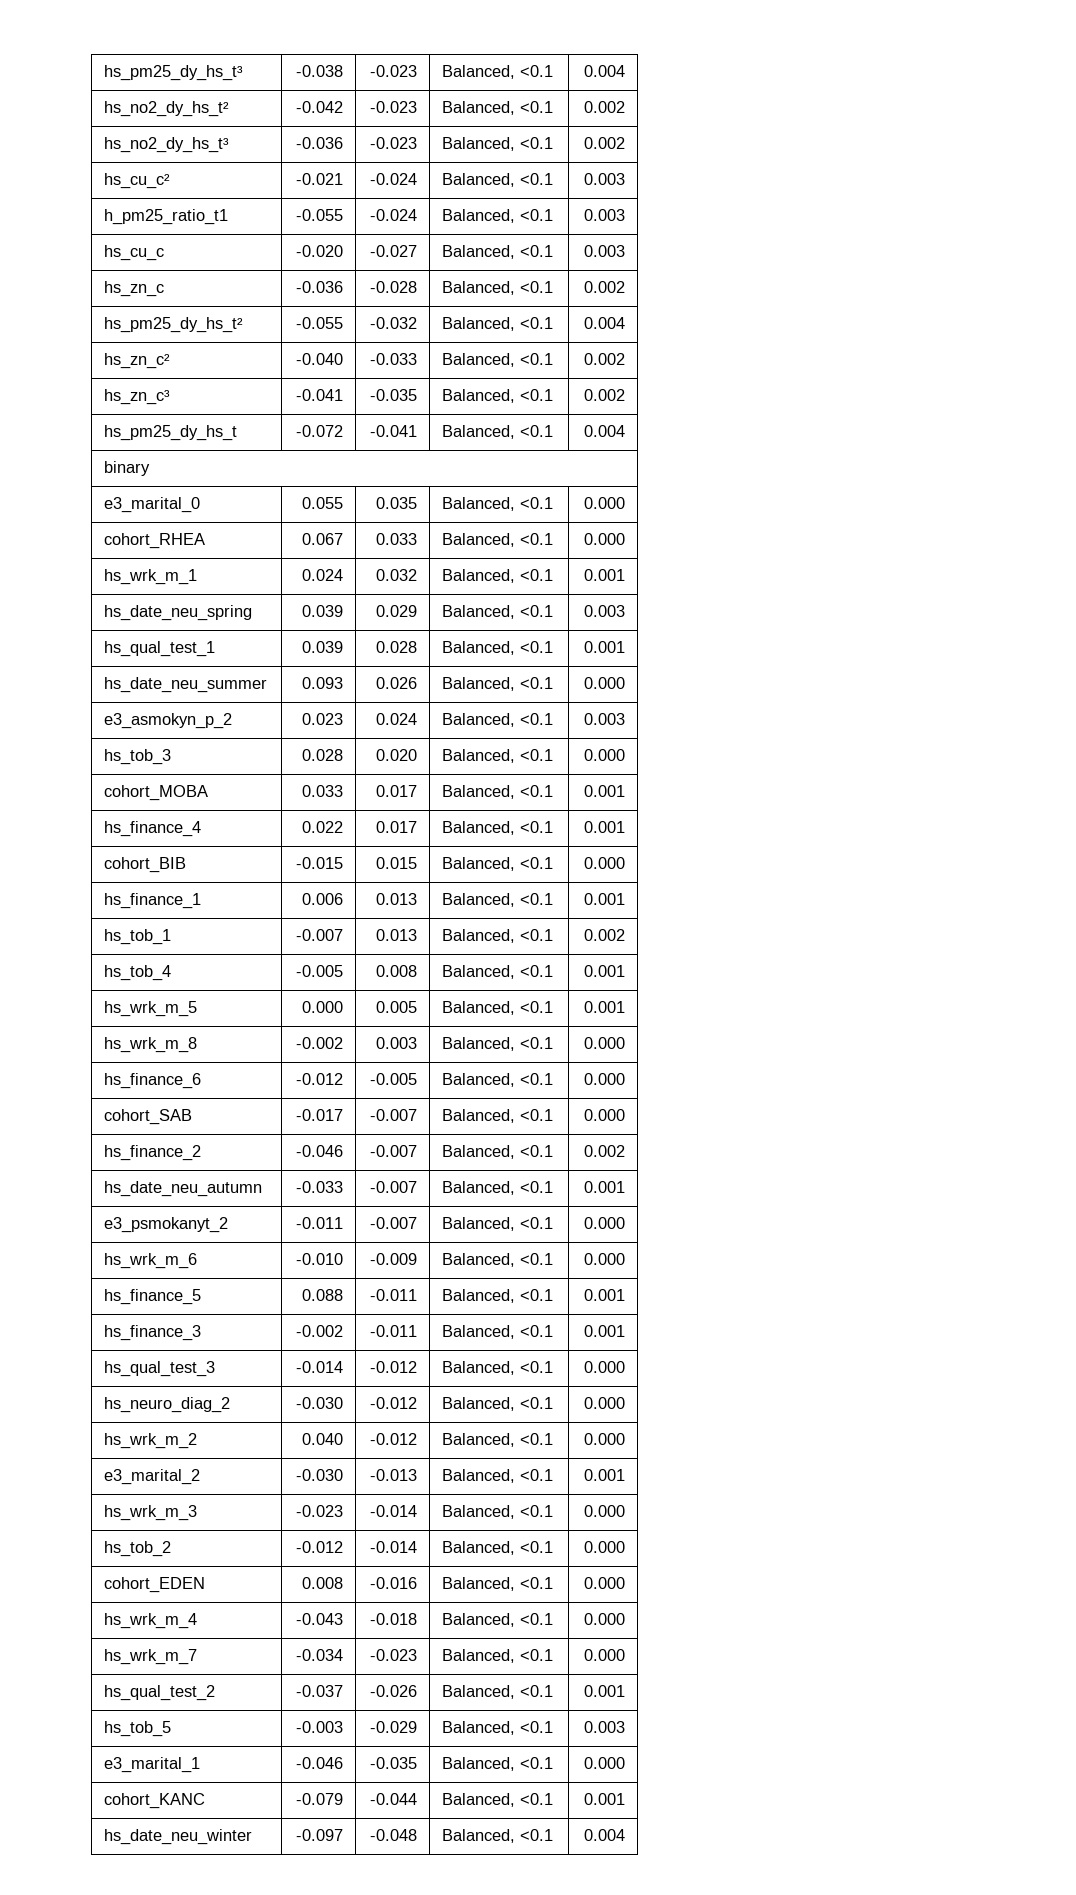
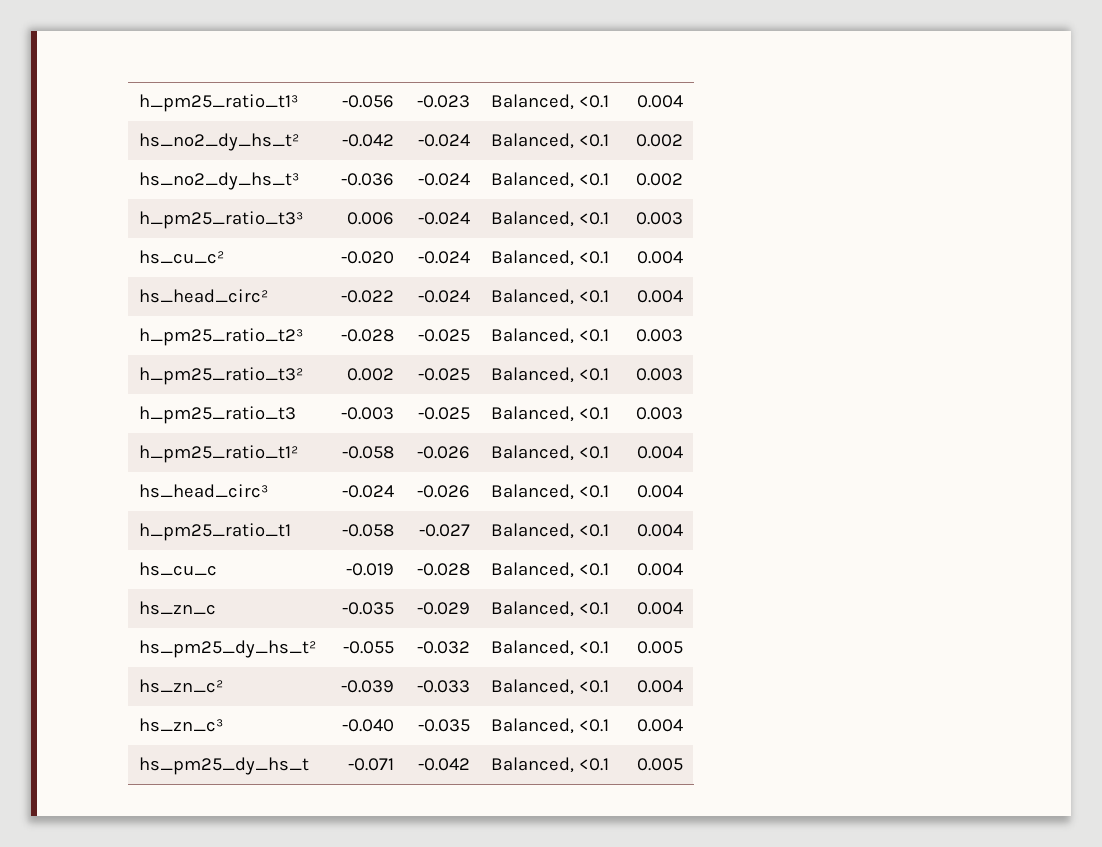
[104,65,244,81] [295,65,343,77] hs_pm25_dy_hs_t³ | -0.038 -> [139,94,299,112] [341,95,394,108] h_pm25_ratio_t1³ | -0.056
[369,101,417,113] -0.023 -> [417,134,470,147] -0.024
[369,137,417,149] [442,137,554,151] [583,137,625,149] [104,173,171,189] [295,173,343,185] [369,173,417,185] [442,173,554,187] [583,173,625,185] [104,209,229,225] [295,209,343,221] [369,209,417,221] [442,209,554,223] [583,209,625,221] [104,245,165,261] [295,245,343,257] -0.023 | Balanced, <0.1 | 0.002 // hs_cu_c² | -0.021 | -0.024 | Balanced, <0.1 | 0.003 // h_pm25_ratio_t1 | -0.055 | -0.024 | Balanced, <0.1 | 0.003 // hs_cu_c | -0.020 -> [417,173,470,186] [491,172,610,188] [635,173,683,186] [139,211,304,229] [346,212,394,225] [417,212,470,225] [491,211,610,227] [635,212,683,225] [139,250,225,264] [340,251,394,264] [417,251,470,264] [491,250,610,266] [636,251,683,264] [139,289,269,303] [340,290,394,303] [417,290,470,303] [491,289,610,305] [636,290,683,303] [139,328,304,346] [340,329,394,342] [417,329,470,342] [491,328,610,344] [635,329,683,342] [139,367,304,385] [346,368,394,381] [417,368,470,381] [491,367,610,383] [635,368,683,381] [139,406,297,424] [340,407,394,420] [417,407,470,420] [491,406,610,422] [635,407,683,420] [139,445,299,463] [341,446,394,459] [416,446,470,459] [491,445,610,461] [636,446,683,459] [139,484,269,498] [341,485,394,498] [416,485,470,498] [491,484,610,500] [636,485,683,498] [139,523,292,541] [341,524,394,537] -0.024 | Balanced, <0.1 | 0.002 // h_pm25_ratio_t3³ | 0.006 | -0.024 | Balanced, <0.1 | 0.003 // hs_cu_c² | -0.020 | -0.024 | Balanced, <0.1 | 0.004 // hs_head_circ² | -0.022 | -0.024 | Balanced, <0.1 | 0.004 // h_pm25_ratio_t2³ | -0.028 | -0.025 | Balanced, <0.1 | 0.003 // h_pm25_ratio_t3² | 0.002 | -0.025 | Balanced, <0.1 | 0.003 // h_pm25_ratio_t3 | -0.003 | -0.025 | Balanced, <0.1 | 0.003 // h_pm25_ratio_t1² | -0.058 | -0.026 | Balanced, <0.1 | 0.004 // hs_head_circ³ | -0.024 | -0.026 | Balanced, <0.1 | 0.004 // h_pm25_ratio_t1 | -0.058
[583,245,625,257] [104,281,165,297] [295,281,343,293] 0.003 // hs_zn_c | -0.036 -> [636,524,683,537] [139,562,218,576] [345,563,394,576] 0.004 // hs_cu_c | -0.019
[583,281,625,293] 0.002 -> [636,563,683,576] [139,601,217,615] [341,602,394,615] [416,602,470,615] [491,601,610,617] [636,602,683,615] 0.004 // hs_zn_c | -0.035 | -0.029 | Balanced, <0.1 | 0.004
[583,317,625,329] 0.004 -> [636,641,683,654] 0.005
[295,353,343,365] -0.040 -> [340,680,394,693] -0.039
[583,353,625,365] 0.002 -> [636,680,683,693] 0.004
[295,389,343,401] [369,389,417,401] [442,389,554,403] [583,389,625,401] -0.041 | -0.035 | Balanced, <0.1 | 0.002 -> [341,719,394,732] [417,719,470,732] [491,718,610,734] [636,719,683,732] -0.040 | -0.035 | Balanced, <0.1 | 0.004
[295,425,343,437] [369,425,417,437] [442,425,554,439] [583,425,625,437] [104,461,151,476] [104,497,201,513] [301,497,343,509] [375,497,417,509] [442,497,554,511] [583,497,625,509] [104,533,206,549] [301,533,343,545] [375,533,417,545] [442,533,554,547] [583,533,625,545] [104,569,198,585] [301,569,343,581] [375,569,417,581] [442,569,554,583] [583,569,625,581] [104,605,253,621] [301,605,343,617] [375,605,417,617] [442,605,554,619] [583,605,625,617] [104,641,216,657] [301,641,343,653] [375,641,417,653] [442,641,554,655] [583,641,625,653] [104,677,268,693] [301,677,343,689] [375,677,417,689] [442,677,554,691] [583,677,625,689] [104,713,233,729] [301,713,343,725] [375,713,417,725] [442,713,554,727] [583,713,625,725] [104,749,172,765] [301,749,343,761] [375,749,417,761] [442,749,554,763] [583,749,625,761] [104,785,209,801] [301,785,343,797] [375,785,417,797] [442,785,554,799] [583,785,625,797] [104,821,202,837] [301,821,343,833] [375,821,417,833] [442,821,554,835] [583,821,625,833] [104,857,187,873] [295,857,343,869] [375,857,417,869] [442,857,554,871] [583,857,625,869] [104,893,202,909] [301,893,343,905] [375,893,417,905] [442,893,554,907] [583,893,625,905] [104,929,172,945] [295,929,343,941] [375,929,417,941] [442,929,554,943] [583,929,625,941] [104,965,172,981] [295,965,343,977] [375,965,417,977] [442,965,554,979] [583,965,625,977] [104,1001,198,1017] [301,1001,343,1013] [375,1001,417,1013] [442,1001,554,1015] [583,1001,625,1013] [104,1037,198,1053] [295,1037,343,1049] [375,1037,417,1049] [442,1037,554,1051] [583,1037,625,1049] [104,1073,202,1089] [295,1073,343,1085] [369,1073,417,1085] [442,1073,554,1087] [583,1073,625,1085] [104,1109,193,1125] [295,1109,343,1121] [369,1109,417,1121] [442,1109,554,1123] [583,1109,625,1121] [104,1145,202,1161] [295,1145,343,1157] [369,1145,417,1157] [442,1145,554,1159] [583,1145,625,1157] [104,1181,263,1197] [295,1181,343,1193] [369,1181,417,1193] [442,1181,554,1195] [583,1181,625,1193] [104,1217,229,1233] [295,1217,343,1229] [369,1217,417,1229] [442,1217,554,1231] [583,1217,625,1229] [104,1253,198,1269] [295,1253,343,1265] [369,1253,417,1265] [442,1253,554,1267] [583,1253,625,1265] [104,1289,202,1305] [301,1289,343,1301] [369,1289,417,1301] [442,1289,554,1303] [583,1289,625,1301] [104,1325,202,1341] [295,1325,343,1337] [369,1325,417,1337] [442,1325,554,1339] [583,1325,625,1337] [104,1361,216,1377] [295,1361,343,1373] [369,1361,417,1373] [442,1361,554,1375] [583,1361,625,1373] [104,1397,231,1413] [295,1397,343,1409] [369,1397,417,1409] [442,1397,554,1411] [583,1397,625,1409] [104,1433,198,1449] [301,1433,343,1445] [369,1433,417,1445] [442,1433,554,1447] [583,1433,625,1445] [104,1469,201,1485] [295,1469,343,1481] [369,1469,417,1481] [442,1469,554,1483] [583,1469,625,1481] [104,1505,198,1521] [295,1505,343,1517] [369,1505,417,1517] [442,1505,554,1519] [583,1505,625,1517] [104,1541,172,1557] [295,1541,343,1553] [369,1541,417,1553] [442,1541,554,1555] [583,1541,625,1553] [104,1577,206,1593] [301,1577,343,1589] [369,1577,417,1589] [442,1577,554,1591] [583,1577,625,1589] [104,1613,198,1629] [295,1613,343,1625] [369,1613,417,1625] [442,1613,554,1627] [583,1613,625,1625] [104,1649,198,1665] [295,1649,343,1661] [369,1649,417,1661] [442,1649,554,1663] [583,1649,625,1661] [104,1685,216,1701] [295,1685,343,1697] [369,1685,417,1697] [442,1685,554,1699] [583,1685,625,1697] [104,1721,172,1737] [295,1721,343,1733] [369,1721,417,1733] [442,1721,554,1735] [583,1721,625,1733] [104,1757,201,1773] [295,1757,343,1769] [369,1757,417,1769] [442,1757,554,1771] [583,1757,625,1769] [104,1793,206,1809] [295,1793,343,1805] [369,1793,417,1805] [442,1793,554,1807] [583,1793,625,1805] [104,1829,253,1845] [295,1829,343,1841] [369,1829,417,1841] [442,1829,554,1843] [583,1829,625,1841] -0.072 | -0.041 | Balanced, <0.1 | 0.004 // binary // e3_marital_0 | 0.055 | 0.035 | Balanced, <0.1 | 0.000 // cohort_RHEA | 0.067 | 0.033 | Balanced, <0.1 | 0.000 // hs_wrk_m_1 | 0.024 | 0.032 | Balanced, <0.1 | 0.001 // hs_date_neu_spring | 0.039 | 0.029 | Balanced, <0.1 | 0.003 // hs_qual_test_1 | 0.039 | 0.028 | Balanced, <0.1 | 0.001 // hs_date_neu_summer | 0.093 | 0.026 | Balanced, <0.1 | 0.000 // e3_asmokyn_p_2 | 0.023 | 0.024 | Balanced, <0.1 | 0.003 // hs_tob_3 | 0.028 | 0.020 | Balanced, <0.1 | 0.000 // cohort_MOBA | 0.033 | 0.017 | Balanced, <0.1 | 0.001 // hs_finance_4 | 0.022 | 0.017 | Balanced, <0.1 | 0.001 // cohort_BIB | -0.015 | 0.015 | Balanced, <0.1 | 0.000 // hs_finance_1 | 0.006 | 0.013 | Balanced, <0.1 | 0.001 // hs_tob_1 | -0.007 | 0.013 | Balanced, <0.1 | 0.002 // hs_tob_4 | -0.005 | 0.008 | Balanced, <0.1 | 0.001 // hs_wrk_m_5 | 0.000 | 0.005 | Balanced, <0.1 | 0.001 // hs_wrk_m_8 | -0.002 | 0.003 | Balanced, <0.1 | 0.000 // hs_finance_6 | -0.012 | -0.005 | Balanced, <0.1 | 0.000 // cohort_SAB | -0.017 | -0.007 | Balanced, <0.1 | 0.000 // hs_finance_2 | -0.046 | -0.007 | Balanced, <0.1 | 0.002 // hs_date_neu_autumn | -0.033 | -0.007 | Balanced, <0.1 | 0.001 // e3_psmokanyt_2 | -0.011 | -0.007 | Balanced, <0.1 | 0.000 // hs_wrk_m_6 | -0.010 | -0.009 | Balanced, <0.1 | 0.000 // hs_finance_5 | 0.088 | -0.011 | Balanced, <0.1 | 0.001 // hs_finance_3 | -0.002 | -0.011 | Balanced, <0.1 | 0.001 // hs_qual_test_3 | -0.014 | -0.012 | Balanced, <0.1 | 0.000 // hs_neuro_diag_2 | -0.030 | -0.012 | Balanced, <0.1 | 0.000 // hs_wrk_m_2 | 0.040 | -0.012 | Balanced, <0.1 | 0.000 // e3_marital_2 | -0.030 | -0.013 | Balanced, <0.1 | 0.001 // hs_wrk_m_3 | -0.023 | -0.014 | Balanced, <0.1 | 0.000 // hs_tob_2 | -0.012 | -0.014 | Balanced, <0.1 | 0.000 // cohort_EDEN | 0.008 | -0.016 | Balanced, <0.1 | 0.000 // hs_wrk_m_4 | -0.043 | -0.018 | Balanced, <0.1 | 0.000 // hs_wrk_m_7 | -0.034 | -0.023 | Balanced, <0.1 | 0.000 // hs_qual_test_2 | -0.037 | -0.026 | Balanced, <0.1 | 0.001 // hs_tob_5 | -0.003 | -0.029 | Balanced, <0.1 | 0.003 // e3_marital_1 | -0.046 | -0.035 | Balanced, <0.1 | 0.000 // cohort_KANC | -0.079 | -0.044 | Balanced, <0.1 | 0.001 // hs_date_neu_winter | -0.097 | -0.048 | Balanced, <0.1 | 0.004 -> [347,758,394,771] [417,758,470,771] [491,757,610,773] [636,758,683,771] -0.071 | -0.042 | Balanced, <0.1 | 0.005

